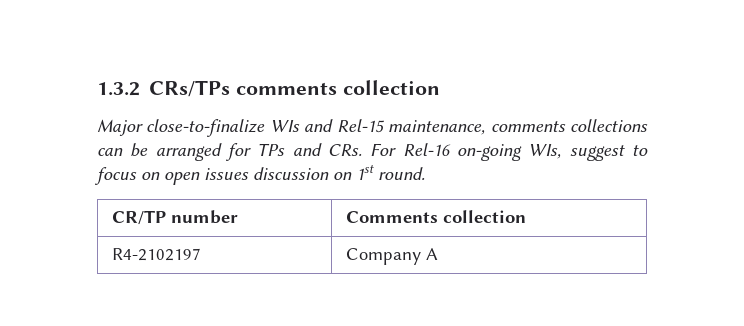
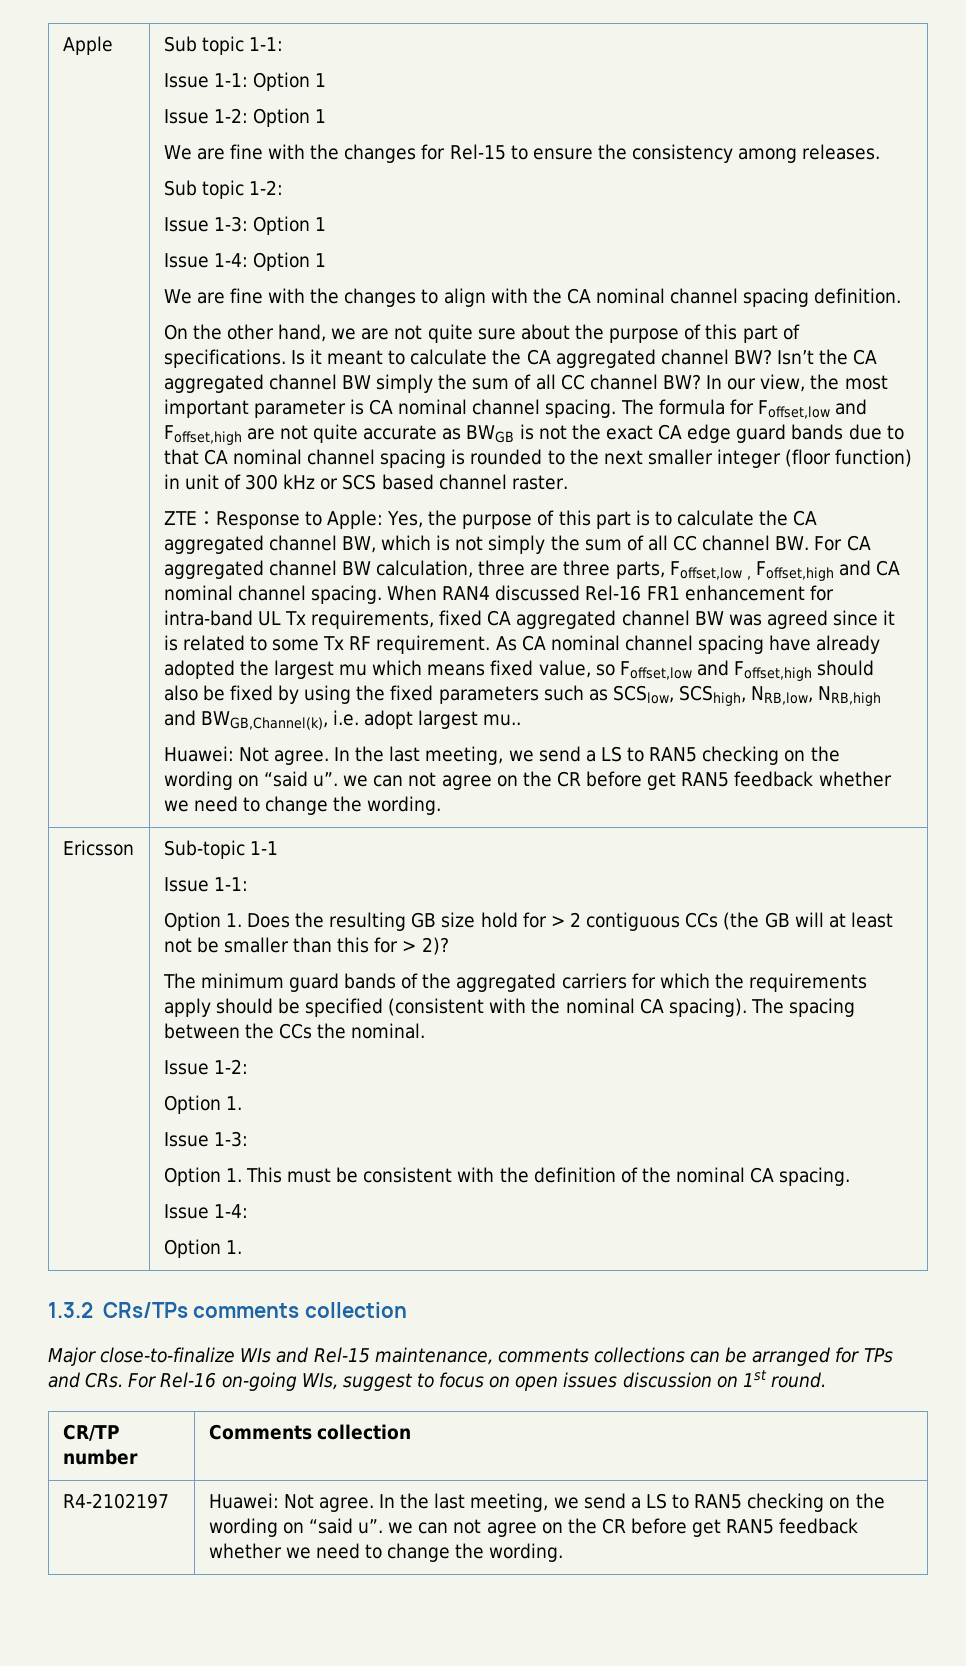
(97, 89) none -> [62,36,113,55] [163,36,283,55] [163,72,327,91] [163,108,327,127] [163,144,881,163] [163,180,283,199] [163,216,327,235] [163,252,327,271] [163,288,902,307] [163,324,800,343] [163,349,878,368] [163,374,888,393] [163,399,868,419] [163,424,904,445] [163,449,913,468] [163,474,568,490] [163,510,818,529] [163,535,871,554] [163,560,901,581] [163,585,834,604] [163,610,896,629] [163,635,881,654] [163,660,875,681] [163,685,882,706] [163,710,522,730] [163,746,840,765] [163,771,892,790] [163,796,442,815] [62,840,134,856] [163,840,278,859] [163,877,248,892] [163,912,893,931] [163,937,449,955] [162,973,868,992] [163,998,856,1017] [163,1023,426,1039] [163,1059,248,1075] [163,1095,242,1114] [163,1131,248,1147] [163,1167,851,1186] [163,1204,248,1219] [163,1239,242,1258] Apple | Sub topic 1-1: // Issue 1-1: Option 1 // Issue 1-2: Option 1 // We are fine with the changes for Rel-15 to ensure the consistency among releases. // Sub topic 1-2: // Issue 1-3: Option 1 // Issue 1-4: Option 1 // We are fine with the changes to align with the CA nominal channel spacing definition. // On the other hand, we are not quite sure about the purpose of this part of specifications. Is it meant to calculate the CA aggregated channel BW? Isn’t the CA aggregated channel BW simply the sum of all CC channel BW? In our view, the most important parameter is CA nominal channel spacing. The formula for Foffset,low and Foffset,high are not quite accurate as BWGB is not the exact CA edge guard bands due to that CA nominal channel spacing is rounded to the next smaller integer (floor function) in unit of 300 kHz or SCS based channel raster. // ZTE：Response to Apple: Yes, the purpose of this part is to calculate the CA aggregated channel BW, which is not simply the sum of all CC channel BW. For CA aggregated channel BW calculation, three are three parts, Foffset,low , Foffset,high and CA nominal channel spacing. When RAN4 discussed Rel-16 FR1 enhancement for intra-band UL Tx requirements, fixed CA aggregated channel BW was agreed since it is related to some Tx RF requirement. As CA nominal channel spacing have already adopted the largest mu which means fixed value, so Foffset,low and Foffset,high should also be fixed by using the fixed parameters such as SCSlow, SCShigh, NRB,low, NRB,high and BWGB,Channel(k), i.e. adopt largest mu.. // Huawei: Not agree. In the last meeting, we send a LS to RAN5 checking on the wording on “said u”. we can not agree on the CR before get RAN5 feedback whether we need to change the wording. // Ericsson | Sub-topic 1-1 // Issue 1-1: // Option 1. Does the resulting GB size hold for > 2 contiguous CCs (the GB will at least not be smaller than this for > 2)? // The minimum guard bands of the aggregated carriers for which the requirements apply should be specified (consistent with the nominal CA spacing). The spacing between the CCs the nominal. // Issue 1-2: // Option 1. // Issue 1-3: // Option 1. This must be consistent with the definition of the nominal CA spacing. // Issue 1-4: // Option 1. //
[345,248,438,265] Company A -> [208,1493,885,1512] [208,1518,859,1537] [208,1543,564,1562] Huawei: Not agree. In the last meeting, we send a LS to RAN5 checking on the wording on “said u”. we can not agree on the CR before get RAN5 feedback whether we need to change the wording.

